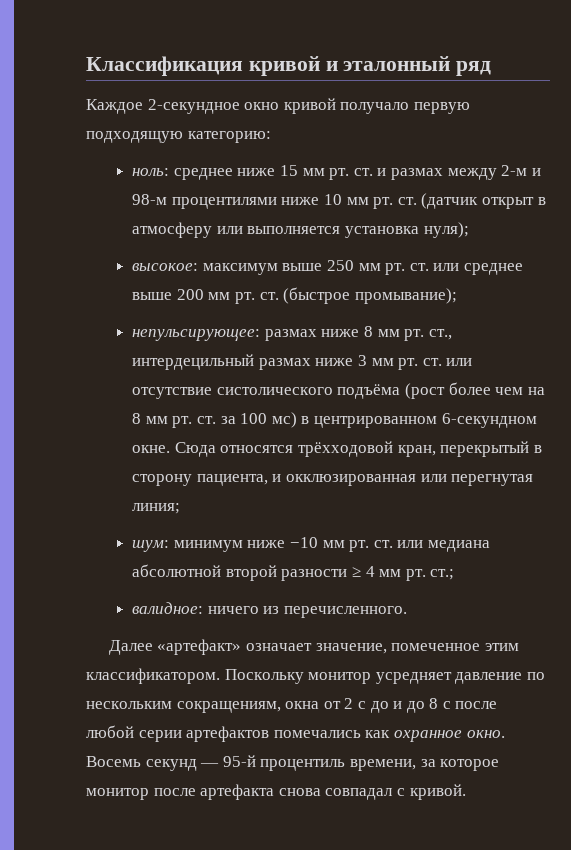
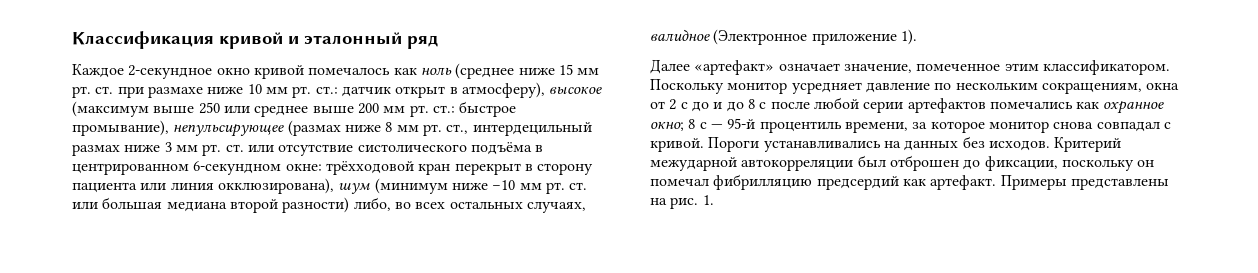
[340,102,470,114] [86,131,271,143] [132,168,233,180] получало первую подходящую категорию: // ноль: среднее -> [308,63,515,79] помечалось как ноль (среднее
[377,165,541,180] [132,193,546,209] [132,222,469,238] [132,260,429,275] и размах между 2-м и 98-м процентилями ниже 10 мм рт. ст. (датчик открыт в атмосферу или выполняется установка нуля); // высокое: максимум выше 250 мм рт. ст. -> [117,82,603,98] [72,101,220,117] при размахе ниже 10 мм рт. ст.: датчик открыт в атмосферу), высокое (максимум выше 250
[259,287,457,304] [132,329,317,341] ст. (быстрое промывание); // непульсирующее: размах -> [432,101,517,117] [72,120,341,137] ст.: быстрое промывание), непульсирующее (размах
[405,382,545,399] [132,412,537,428] [132,441,542,457] [132,474,534,486] [132,503,181,514] [132,540,243,552] (рост более чем на 8 мм рт. ст. за 100 мс) в центрированном 6-секундном окне. Сюда относятся трёхходовой кран, перекрытый в сторону пациента, и окклюзированная или перегнутая линия; // шум: минимум -> [535,145,544,152] [72,161,594,175] [72,178,448,194] в центрированном 6-секундном окне: трёхходовой кран перекрыт в сторону пациента или линия окклюзирована), шум (минимум
[428,540,491,552] [132,564,455,581] [132,602,408,618] медиана абсолютной второй разности ≥ 4 мм рт. ст.; // валидное: ничего из перечисленного. -> [102,197,586,213] [650,29,917,45] большая медиана второй разности) либо, во всех остальных случаях, валидное (Электронное приложение 1).
[466,730,505,738] [86,756,197,771] окно. Восемь секунд -> [650,119,707,131] окно; 8 с
[153,784,275,800] после артефакта -> (1049, 127) none
(466, 792) none -> [708,136,1122,152] [650,155,1155,171] [650,174,1169,190] [650,195,714,209] Пороги устанавливались на данных без исходов. Критерий межударной автокорреляции был отброшен до фиксации, поскольку он помечал фибрилляцию предсердий как артефакт. Примеры представлены на рис. 1.

